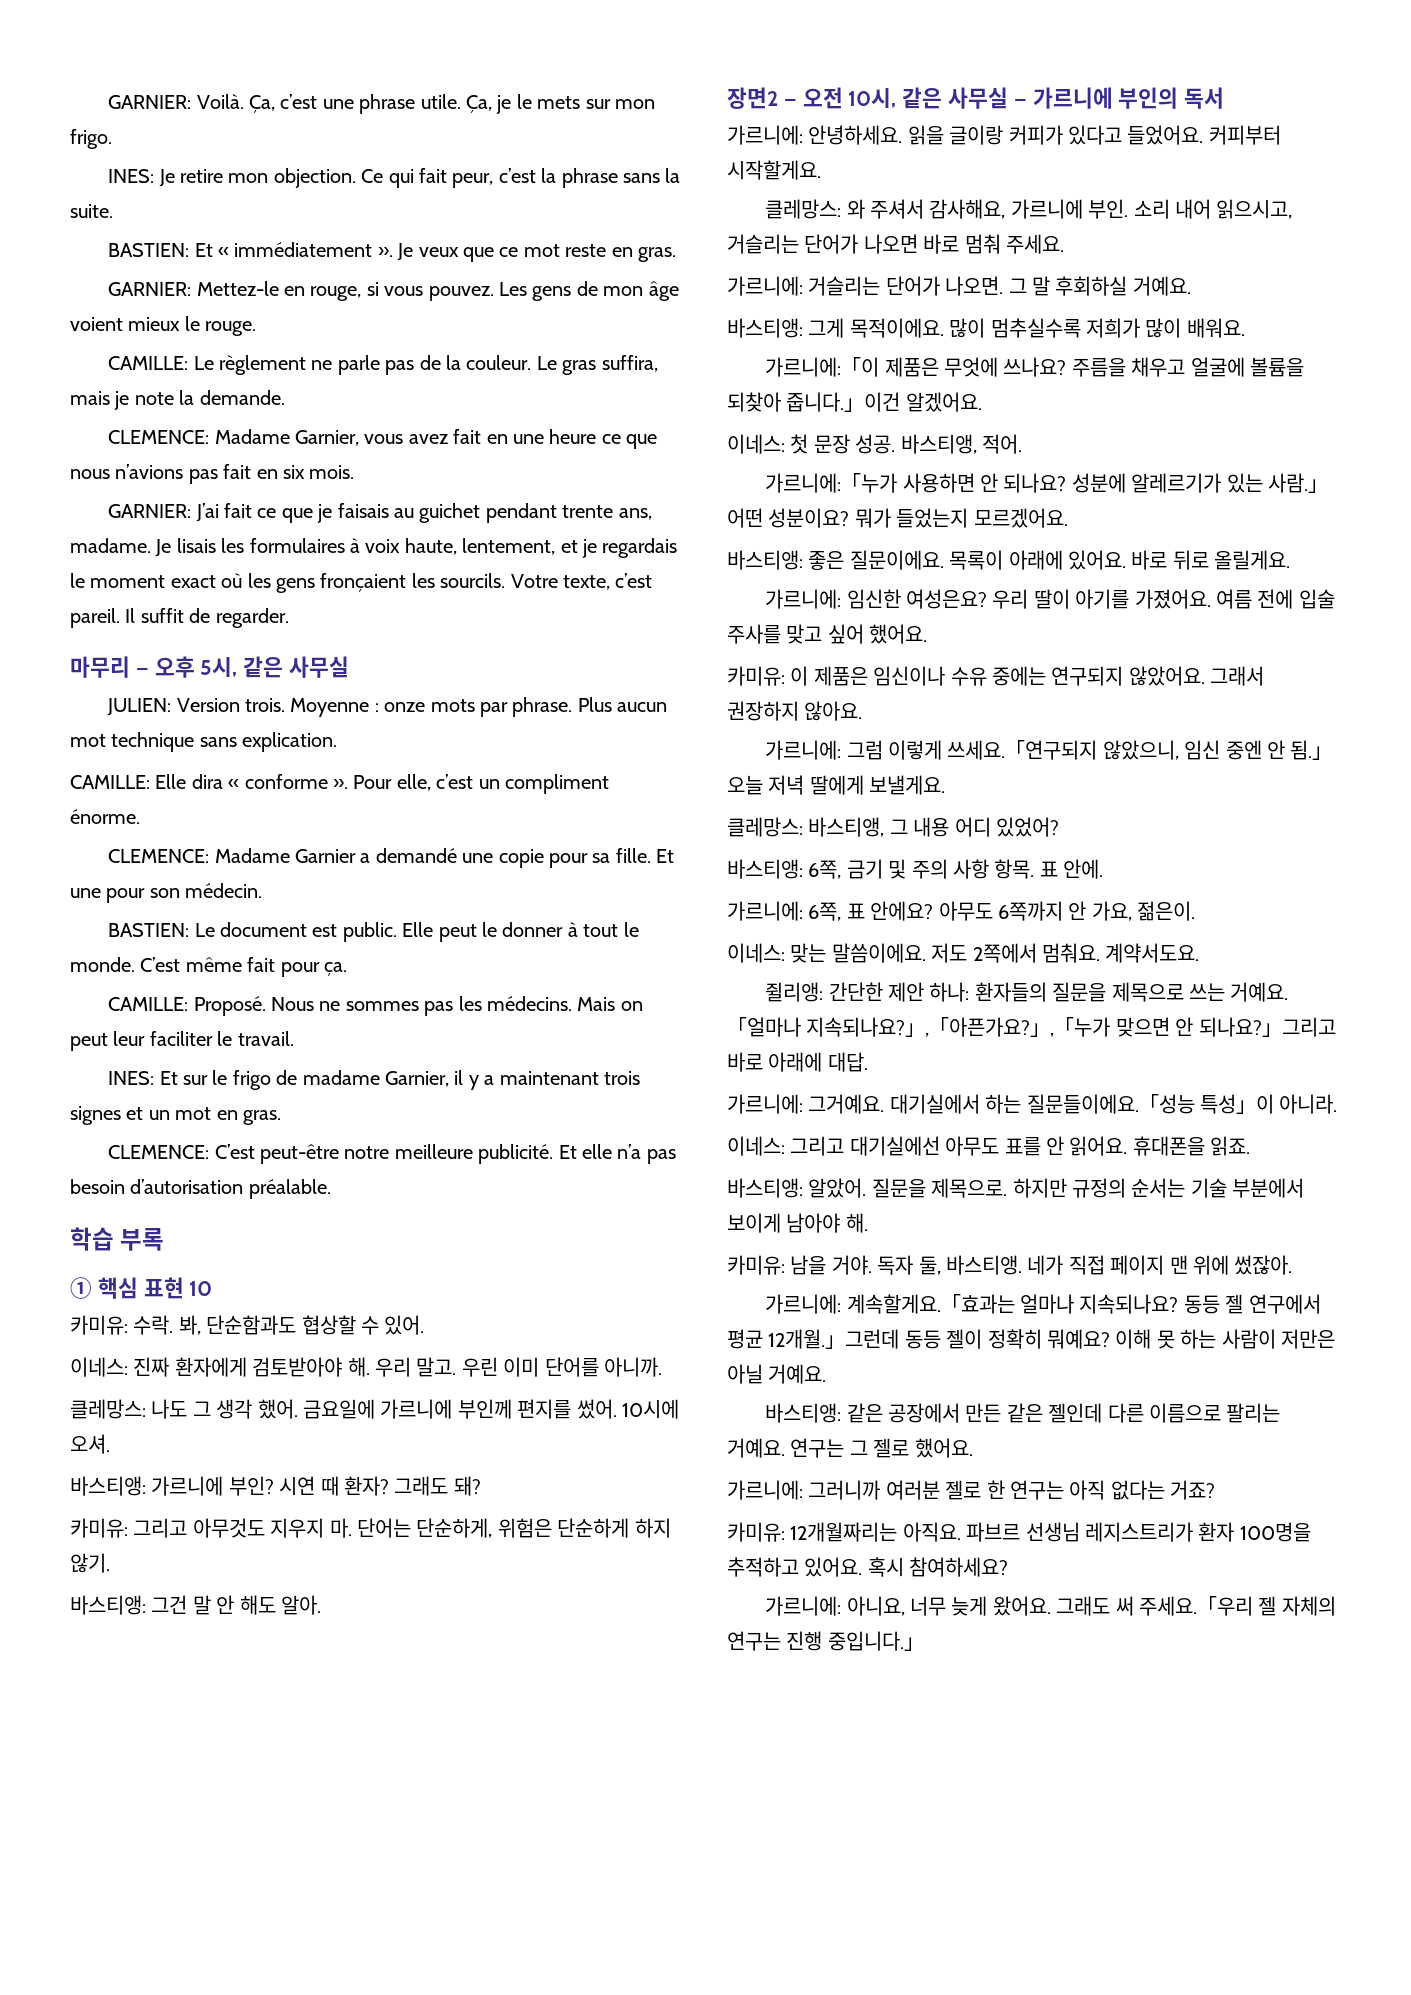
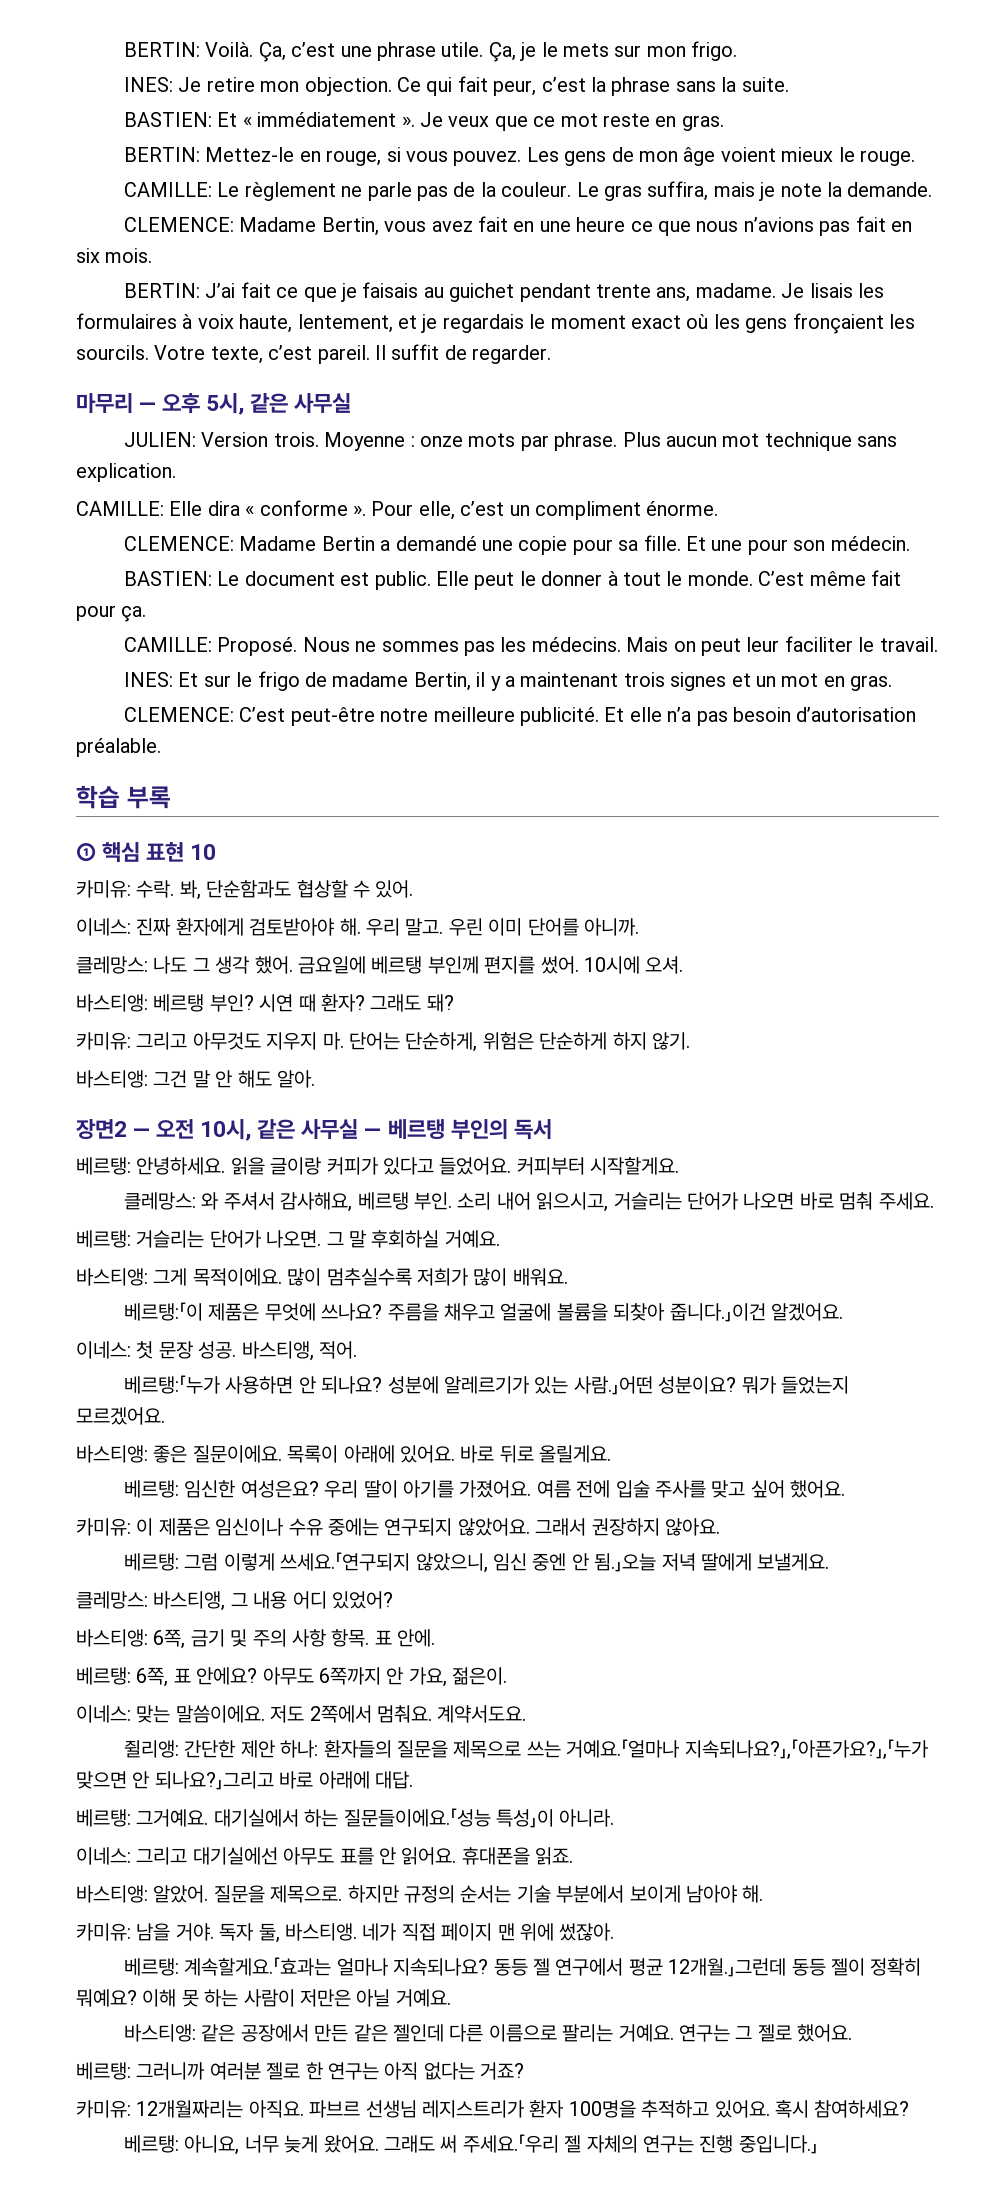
[108,95,192,109] GARNIER: -> [123,42,200,57] BERTIN:
[108,282,192,296] GARNIER: -> [123,147,200,162] BERTIN:
[295,430,360,446] Garnier, -> [321,217,379,236] Bertin,
[108,504,192,518] GARNIER: -> [123,283,200,298] BERTIN:
[295,849,357,863] Garnier -> [321,536,375,551] Bertin
[385,1071,450,1087] Garnier, -> [413,672,471,691] Bertin,
[380,1399,453,1419] 가르니에 -> [371,956,423,974] 베르탱
[151,1476,224,1496] 가르니에 -> [153,994,205,1012] 베르탱
[1032,87,1113,109] 가르니에 -> [387,1119,445,1140] 베르탱
[727,125,803,145] 가르니에: -> [76,1157,131,1175] 베르탱:
[1010,199,1083,219] 가르니에 -> [357,1192,409,1210] 베르탱
[727,276,803,296] 가르니에: -> [76,1230,131,1248] 베르탱:
[765,357,842,377] 가르니에: -> [123,1303,179,1321] 베르탱:
[765,473,842,493] 가르니에: -> [123,1376,179,1394] 베르탱:
[765,589,842,609] 가르니에: -> [123,1480,179,1498] 베르탱:
[765,740,842,760] 가르니에: -> [123,1553,179,1571] 베르탱:
[727,901,803,921] 가르니에: -> [76,1667,131,1685] 베르탱:
[727,1094,803,1114] 가르니에: -> [76,1809,131,1827] 베르탱:
[765,1294,842,1314] 가르니에: -> [123,1958,179,1976] 베르탱:
[727,1480,803,1500] 가르니에: -> [76,2062,131,2080] 베르탱:
[765,1596,842,1616] 가르니에: -> [123,2135,179,2153] 베르탱:

